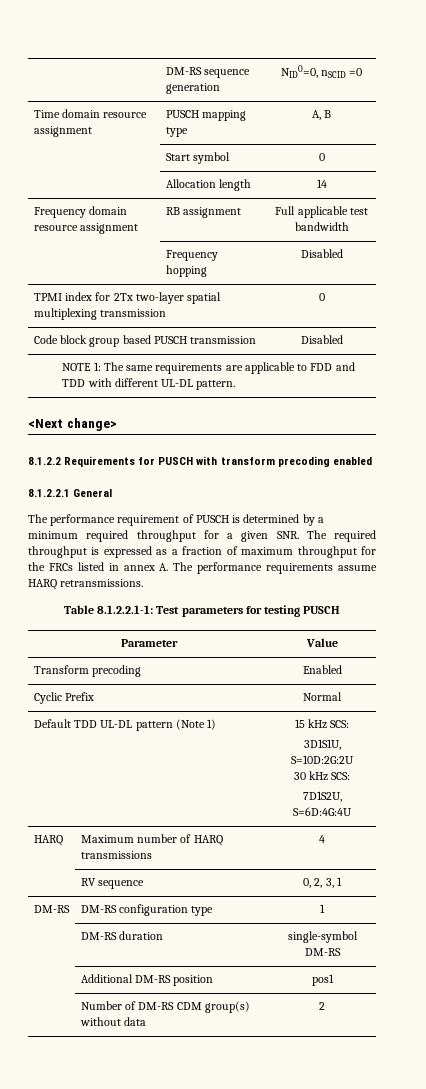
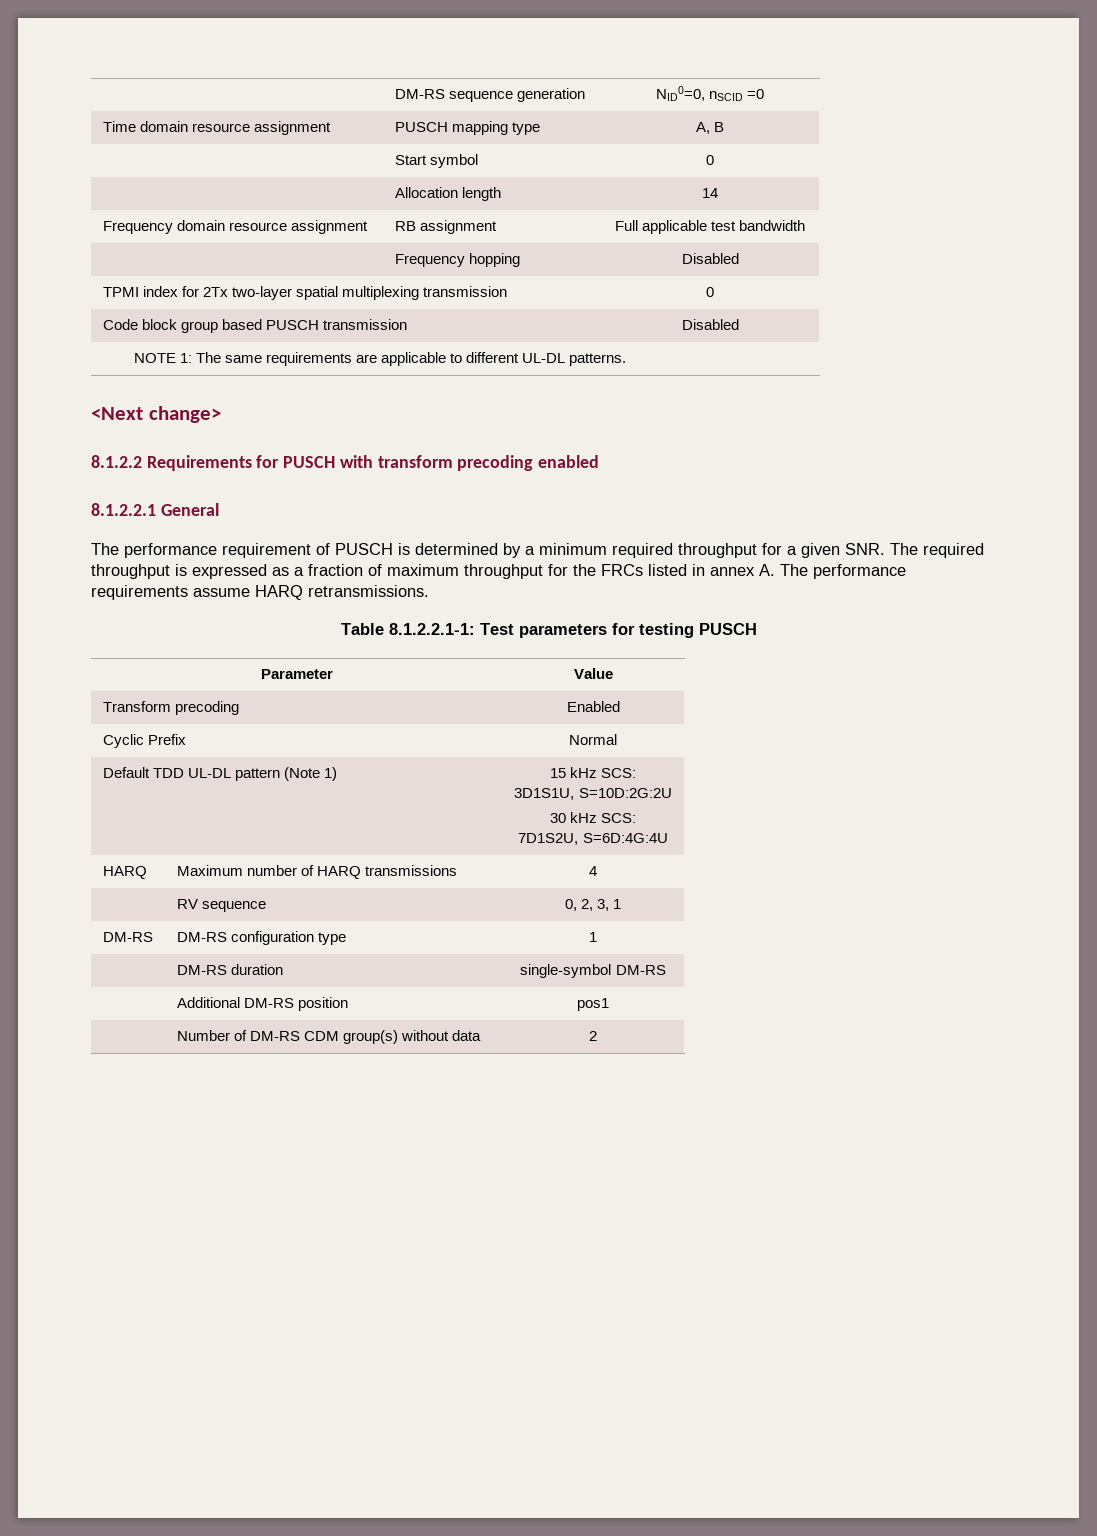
[310,362,355,371] [62,378,112,387] FDD and TDD with -> (463, 358) none
[196,380,236,390] pattern. -> [569,353,627,366] patterns.

